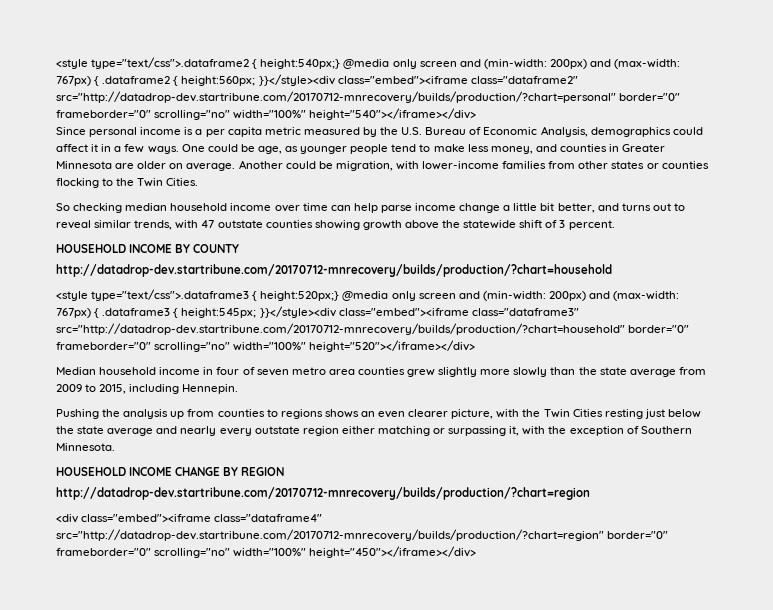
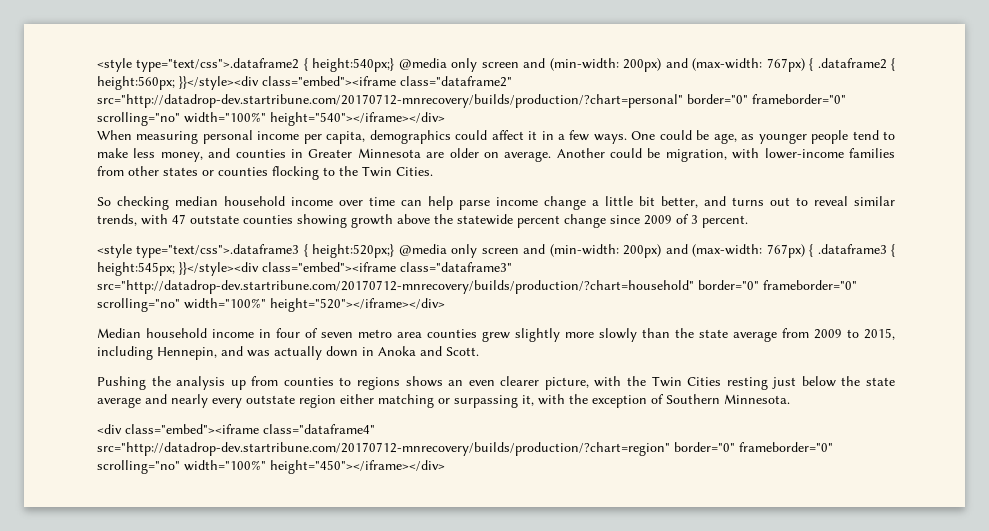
[56,126,588,137] Since personal income is a per capita metric measured by the U.S. Bureau of Economic Analysis, -> [97,130,366,144] When measuring personal income per capita,
[519,220,543,228] shift -> [517,214,672,228] percent change since 2009
[56,244,240,253] [56,264,612,277] // HOUSEHOLD INCOME BY COUNTY // http://datadrop-dev.startribune.com/20170712-mnrecovery/builds/production/?chart=household -> (748, 221) none
[182,384,239,394] Hennepin. -> [157,346,479,360] Hennepin, and was actually down in Anoka and Scott.
[56,466,285,476] [56,487,590,500] // HOUSEHOLD INCOME CHANGE BY REGION // http://datadrop-dev.startribune.com/20170712-mnrecovery/builds/production/?chart=region -> (790, 399) none

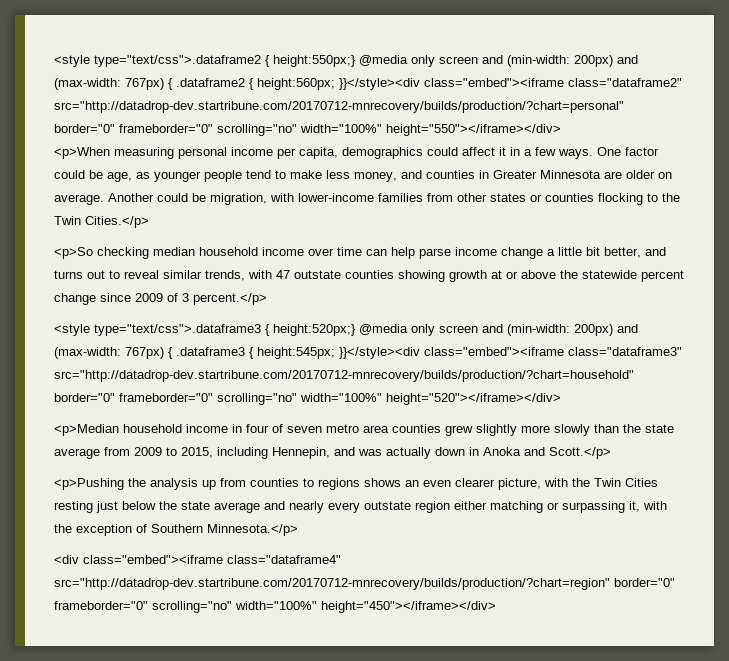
[312,58,395,72] height:540px;} -> [273,55,356,67] height:550px;}
[270,112,445,126] [97,130,132,140] height="540"></iframe></div> // When -> [386,124,561,136] [54,147,110,159] height="550"></iframe></div> // <p>When
(656, 135) none -> [625,147,659,156] factor
[396,167,433,176] [97,197,111,206] Cities. // So -> [85,216,149,228] [54,247,93,259] Cities.</p> // <p>So
(393, 221) none -> [491,270,518,279] at or
[702,215,748,228] percent. -> [193,293,267,305] percent.</p>
[97,328,141,338] Median -> [54,424,119,436] <p>Median
[446,347,479,356] [97,376,146,390] Scott. // Pushing -> [549,447,611,459] [54,478,124,490] Scott.</p> // <p>Pushing
[724,394,790,404] Minnesota. -> [207,524,298,536] Minnesota.</p>

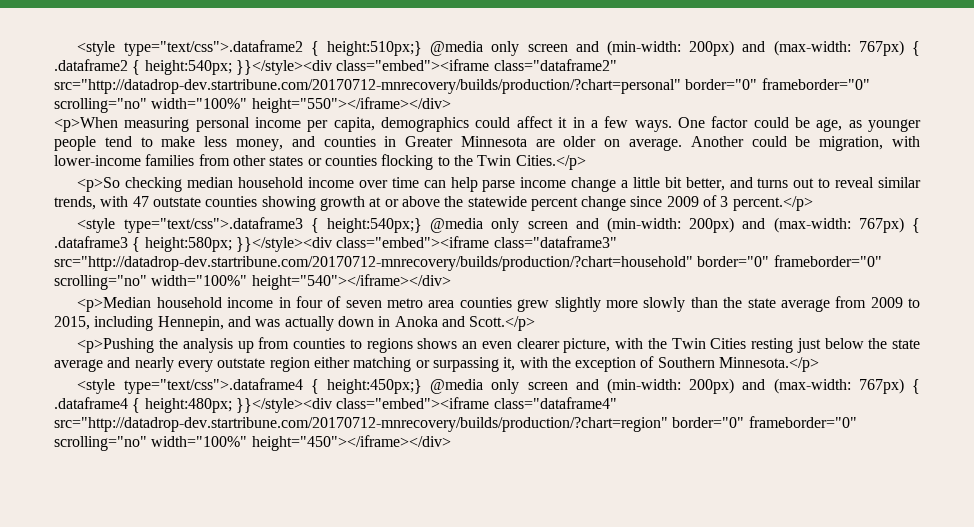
[273,55,356,67] height:550px;} -> [327,41,423,56] height:510px;}
[257,78,335,90] height:560px; -> [144,60,232,75] height:540px;
[273,324,356,336] height:520px;} -> [327,218,423,233] height:540px;}
[257,347,335,359] height:545px; -> [144,237,232,252] height:580px;
[386,393,561,405] height="520"></iframe></div> -> [251,274,451,290] height="540"></iframe></div>
[54,555,79,564] <div -> [77,378,920,394] [54,397,332,413] <style type="text/css">.dataframe4 { height:450px;} @media only screen and (min-width: 200px) and (max-width: 767px) { .dataframe4 { height:480px; }}</style><div

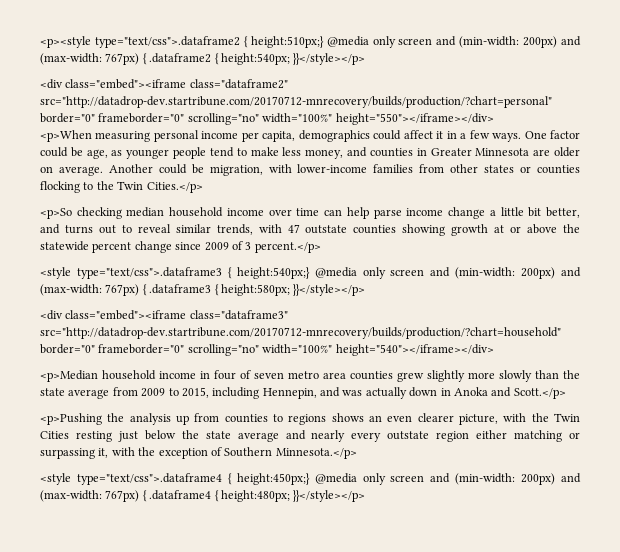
[77,41,116,56] <style -> [40,36,91,48] <p><style
[235,60,332,75] }}</style><div -> [293,53,366,65] [40,79,63,89] }}</style></p> // <div
[235,237,332,252] }}</style><div -> [293,284,366,296] [40,310,63,320] }}</style></p> // <div
[235,397,617,413] [54,416,857,432] [54,435,451,451] }}</style><div class="embed"><iframe class="dataframe4" src="http://datadrop-dev.startribune.com/20170712-mnrecovery/builds/production/?chart=region" border="0" frameborder="0" scrolling="no" width="100%" height="450"></iframe></div> -> [293,490,366,502] }}</style></p>

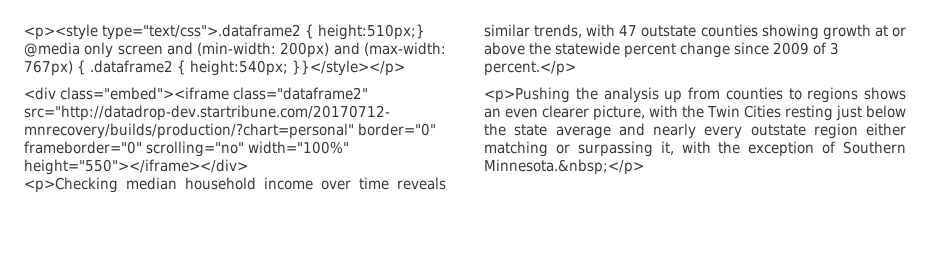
[40,130,580,142] [40,147,580,159] [40,164,580,176] [40,181,203,193] [40,207,122,219] <p>When measuring personal income per capita, demographics could affect it in a few ways. One factor could be age, as younger people tend to make less money, and counties in Greater Minnesota are older on average. Another could be migration, with lower-income families from other states or counties flocking to the Twin Cities.</p> // <p>So checking -> [24,177,118,193] <p>Checking
[324,207,581,219] [40,224,171,234] can help parse income change a little bit better, and turns out to reveal -> [397,177,446,190] reveals
[40,267,581,279] [40,284,366,296] [40,310,288,320] [40,327,561,339] [40,344,494,356] [40,370,580,382] [40,387,566,399] // <style type="text/css">.dataframe3 { height:540px;} @media only screen and (min-width: 200px) and (max-width: 767px) { .dataframe3 { height:580px; }}</style></p> // <div class="embed"><iframe class="dataframe3" src="http://datadrop-dev.startribune.com/20170712-mnrecovery/builds/production/?chart=household" border="0" frameborder="0" scrolling="no" width="100%" height="540"></iframe></div> // <p>Median household income in four of seven metro area counties grew slightly more slowly than the state average from 2009 to 2015, including Hennepin, and was actually down in Anoka and Scott.</p> -> (576, 68) none
[275,448,357,459] [40,473,581,485] [40,490,366,502] Minnesota.</p> // <style type="text/css">.dataframe4 { height:450px;} @media only screen and (min-width: 200px) and (max-width: 767px) { .dataframe4 { height:480px; }}</style></p> -> [484,159,644,175] Minnesota.&nbsp;</p>

